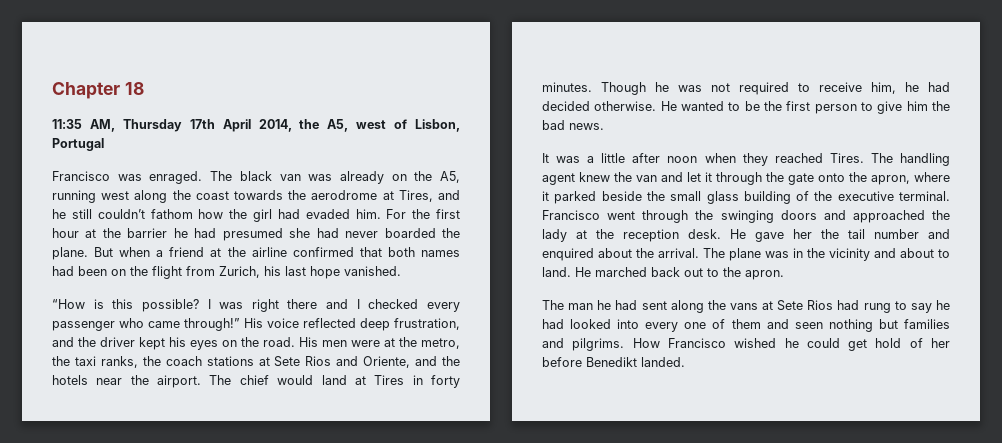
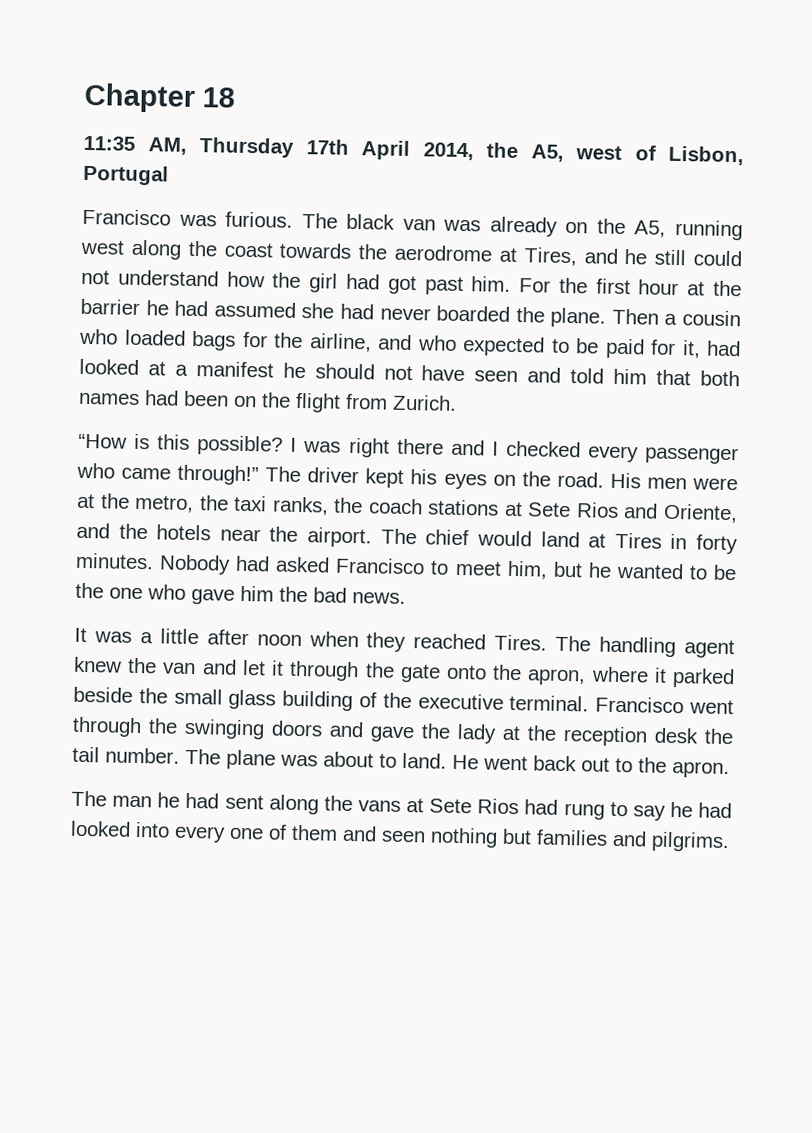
[149,171,203,184] enraged. -> [225,211,294,228] furious.
[97,209,193,219] couldn’t fathom -> [693,250,743,267] [81,269,219,287] could not understand
[305,209,350,219] evaded -> [387,275,464,296] got past
[222,228,283,241] presumed -> [213,301,296,318] assumed
[94,247,354,257] But when a friend at the airline confirmed -> [611,308,742,327] [79,328,741,359] [79,358,648,385] Then a cousin who loaded bags for the airline, and who expected to be paid for it, had looked at a manifest he should not have seen and told him
[219,266,401,279] Zurich, his last hope vanished. -> [392,394,457,411] Zurich.
[244,318,460,331] [52,337,96,347] His voice reflected deep frustration, and the -> [265,466,302,483] The
[601,82,950,95] [542,101,903,114] Though he was not required to receive him, he had decided otherwise. He wanted to be the first person to give -> [159,554,737,581] [75,582,235,605] Nobody had asked Francisco to meet him, but he wanted to be the one who gave
[852,210,925,223] approached -> [370,726,415,743] gave
[688,229,950,242] [542,248,896,261] desk. He gave her the tail number and enquired about the arrival. The plane was in the vicinity and -> [654,727,734,745] [72,746,318,770] desk the tail number. The plane was
[595,267,647,277] marched -> [483,755,528,771] went
[632,338,950,351] [542,357,685,367] How Francisco wished he could get hold of her before Benedikt landed. -> (730, 842) none

